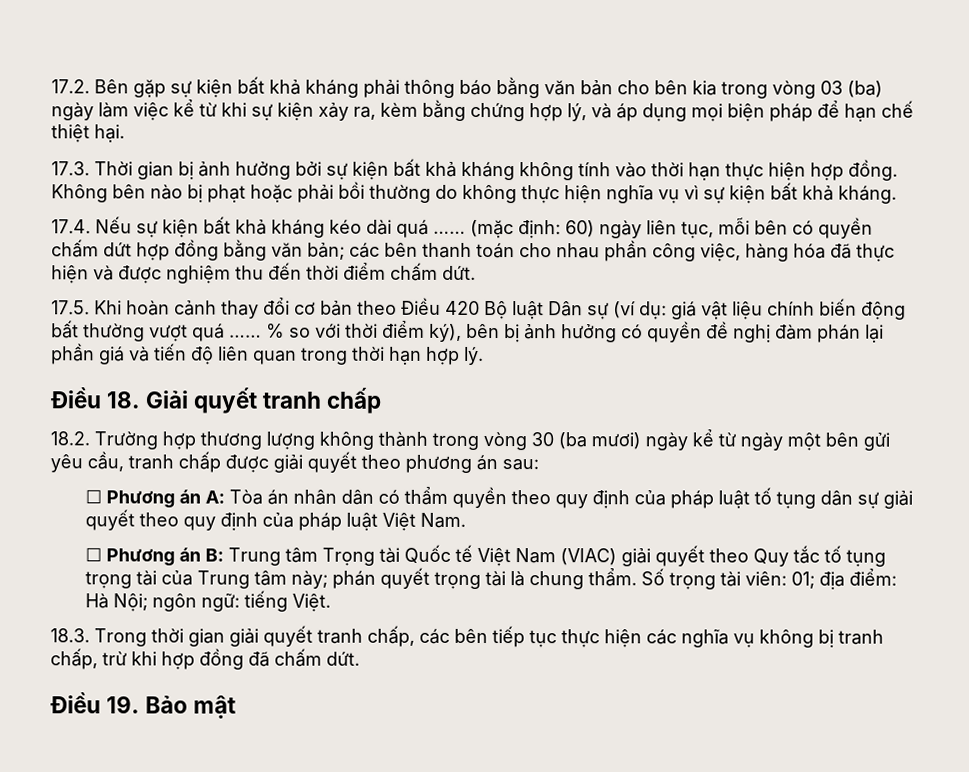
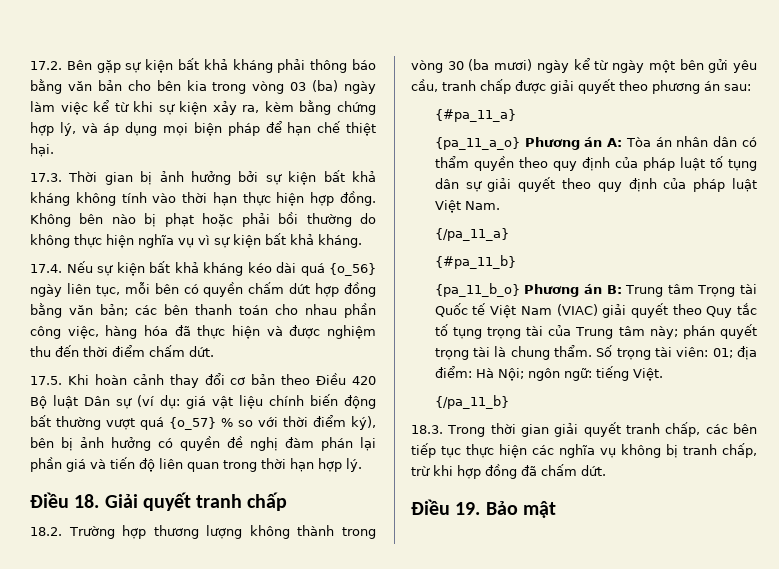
[433,219,595,239] …… (mặc định: 60) -> [329,263,376,276] {o_56}
[229,334,262,338] …… -> [169,417,216,430] {o_57}
[85,489,103,504] ☐ -> [434,109,516,122] [434,137,520,150] {#pa_11_a} // {pa_11_a_o}
[85,547,103,562] ☐ -> [434,228,509,241] [434,255,516,269] [434,283,520,297] {/pa_11_a} // {#pa_11_b} // {pa_11_b_o}
(332, 602) none -> [434,395,509,409] // {/pa_11_b}

